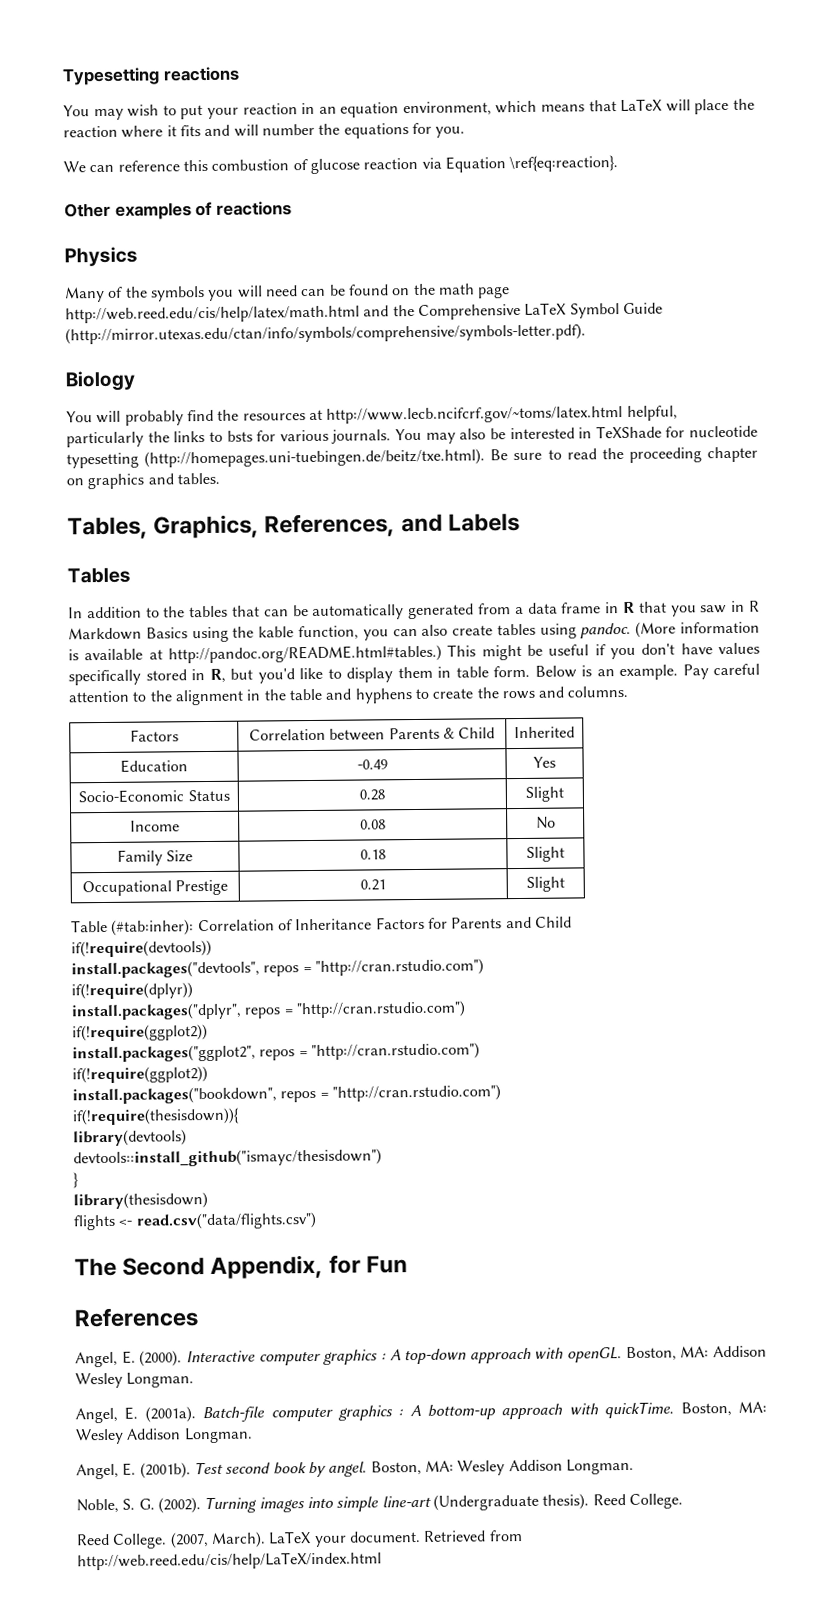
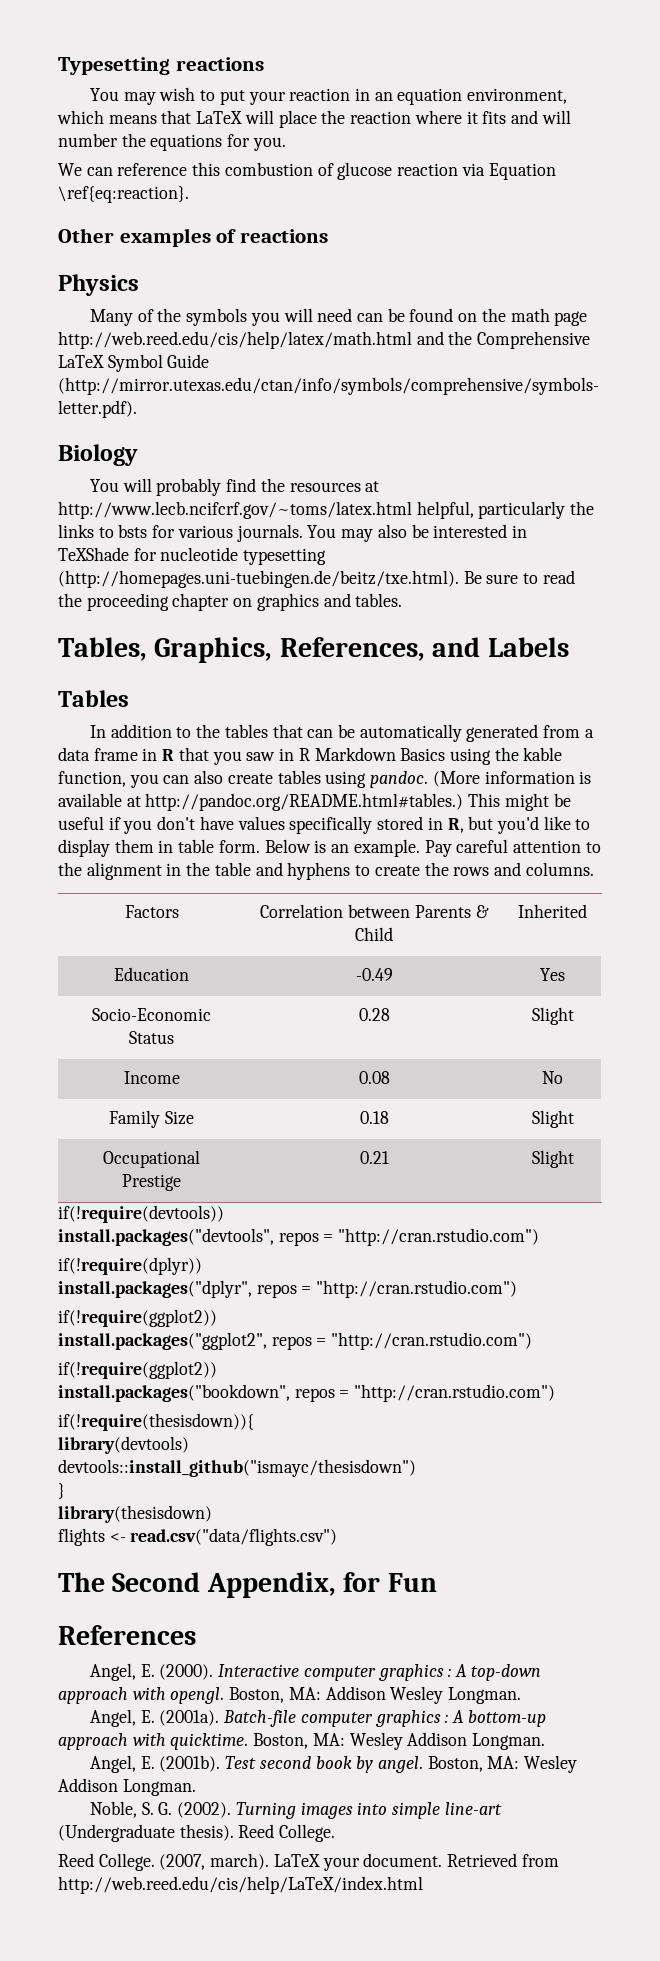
[71,916,572,936] // Table (#tab:inher): Correlation of Inheritance Factors for Parents and Child -> (574, 1159) none
[567,1347,623,1363] openGL. -> [170,1687,225,1704] opengl.
[604,1401,675,1419] quickTime. -> [170,1733,249,1750] quicktime.
[210,1531,266,1548] March). -> [210,1853,270,1870] march).

